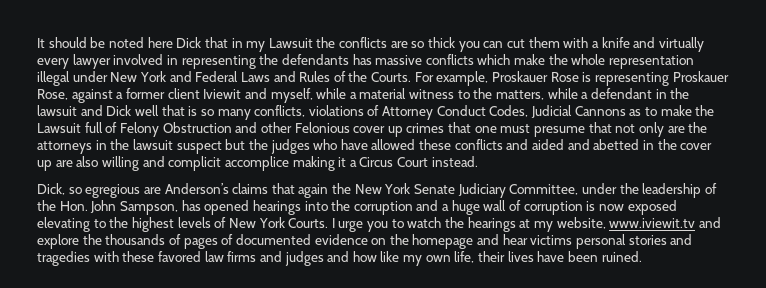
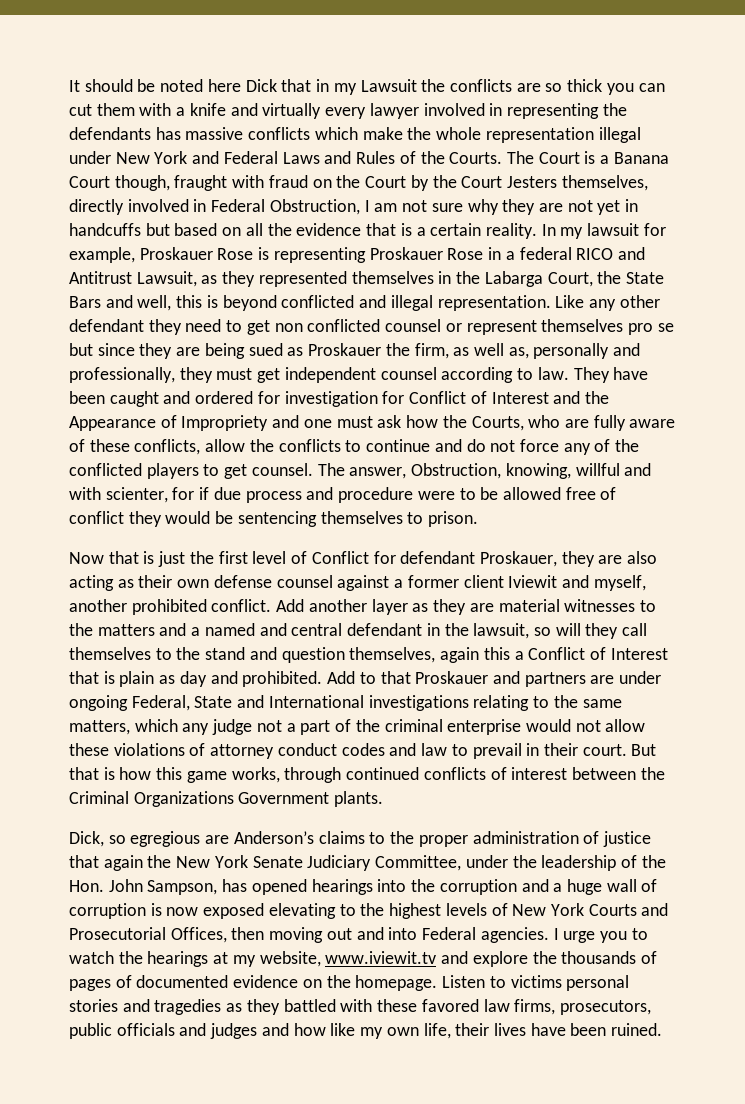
[414,72,434,82] For -> [506,151,669,164] [69,175,648,191] [69,199,639,215] [69,223,666,239] The Court is a Banana Court though, fraught with fraud on the Court by the Court Jesters themselves, directly involved in Federal Obstruction, I am not sure why they are not yet in handcuffs but based on all the evidence that is a certain reality. In my lawsuit for
[37,89,68,100] Rose, -> [447,247,645,260] [69,271,664,287] [69,295,660,311] [69,319,674,335] [69,343,641,359] [69,367,649,383] [69,391,609,407] [69,415,676,431] [69,439,640,455] [69,463,652,479] [69,487,617,503] [69,511,479,527] [69,551,658,567] [69,575,333,591] Rose in a federal RICO and Antitrust Lawsuit, as they represented themselves in the Labarga Court, the State Bars and well, this is beyond conflicted and illegal representation. Like any other defendant they need to get non conflicted counsel or represent themselves pro se but since they are being sued as Proskauer the firm, as well as, personally and professionally, they must get independent counsel according to law. They have been caught and ordered for investigation for Conflict of Interest and the Appearance of Impropriety and one must ask how the Courts, who are fully aware of these conflicts, allow the conflicts to continue and do not force any of the conflicted players to get counsel. The answer, Obstruction, knowing, willful and with scienter, for if due process and procedure were to be allowed free of conflict they would be sentencing themselves to prison. // Now that is just the first level of Conflict for defendant Proskauer, they are also acting as their own defense counsel
[316,88,690,100] [37,105,715,120] [37,122,708,137] [37,139,713,154] [37,156,478,171] while a material witness to the matters, while a defendant in the lawsuit and Dick well that is so many conflicts, violations of Attorney Conduct Codes, Judicial Cannons as to make the Lawsuit full of Felony Obstruction and other Felonious cover up crimes that one must presume that not only are the attorneys in the lawsuit suspect but the judges who have allowed these conflicts and aided and abetted in the cover up are also willing and complicit accomplice making it a Circus Court instead. -> [69,599,656,615] [69,623,648,639] [69,647,668,663] [69,671,662,687] [69,695,622,711] [69,719,646,735] [69,743,657,759] [69,767,665,783] [69,791,384,807] another prohibited conflict. Add another layer as they are material witnesses to the matters and a named and central defendant in the lawsuit, so will they call themselves to the stand and question themselves, again this a Conflict of Interest that is plain as day and prohibited. Add to that Proskauer and partners are under ongoing Federal, State and International investigations relating to the same matters, which any judge not a part of the criminal enterprise would not allow these violations of attorney conduct codes and law to prevail in their court. But that is how this game works, through continued conflicts of interest between the Criminal Organizations Government plants.
(269, 188) none -> [369,831,651,847] to the proper administration of justice
[288,218,329,228] Courts. -> [588,903,669,916] [69,927,549,943] Courts and Prosecutorial Offices, then moving out and into Federal agencies.
[412,234,528,249] homepage and hear -> [355,975,506,991] homepage. Listen to
(90, 258) none -> [226,999,336,1015] as they battled
[227,251,257,262] firms -> [514,999,651,1015] [69,1023,175,1039] firms, prosecutors, public officials

